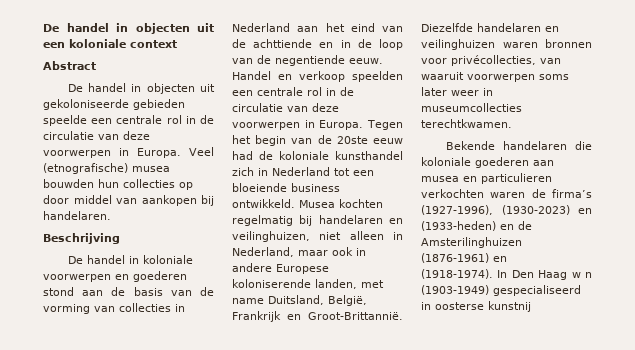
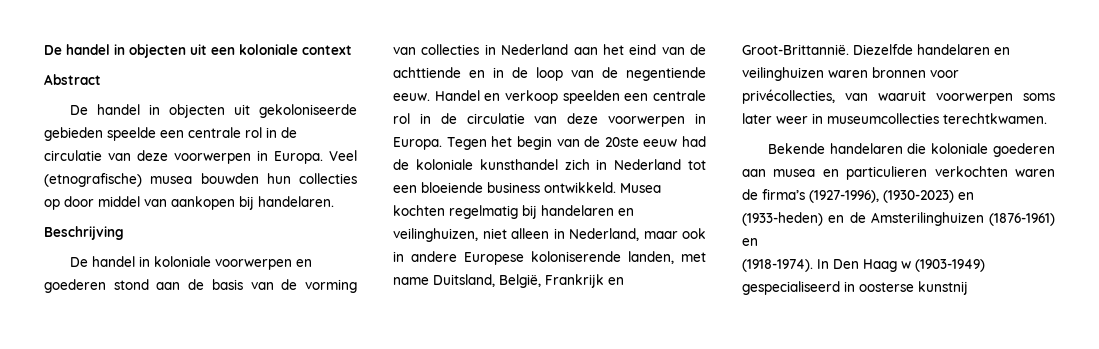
[585,272,592,278] n -> (911, 265) none

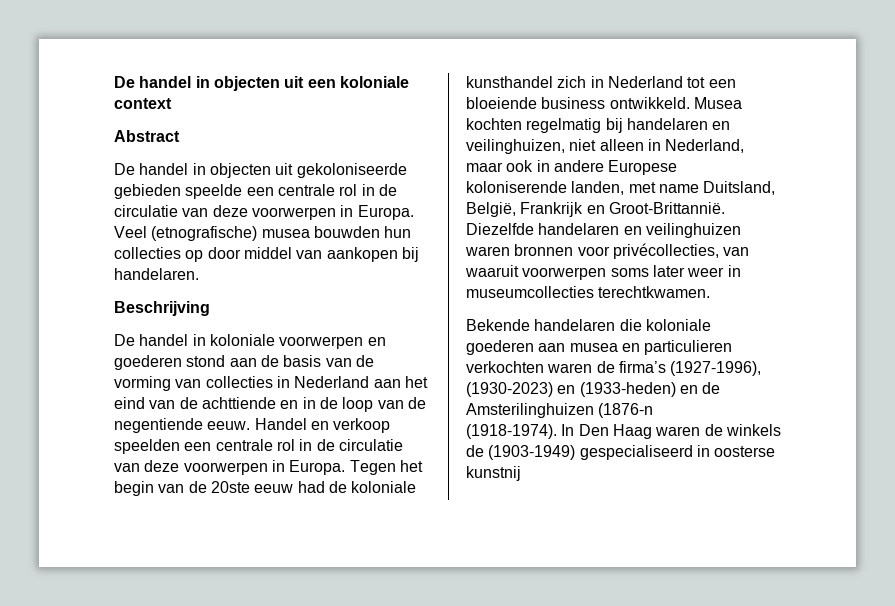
[989,213,1055,226] [742,238,758,246] (1876-1961) en -> [598,403,654,418] (1876-n
[901,261,911,269] w -> [655,424,781,436] [466,445,484,457] waren de winkels de

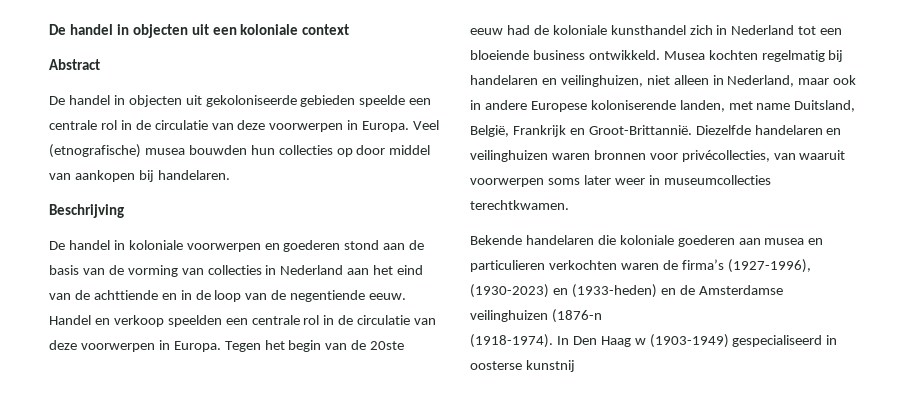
[466,403,594,418] Amsterilinghuizen -> [698,285,783,295] [470,310,548,322] Amsterdamse veilinghuizen
[655,424,781,436] [466,445,484,457] waren de winkels de -> [634,338,646,345] w

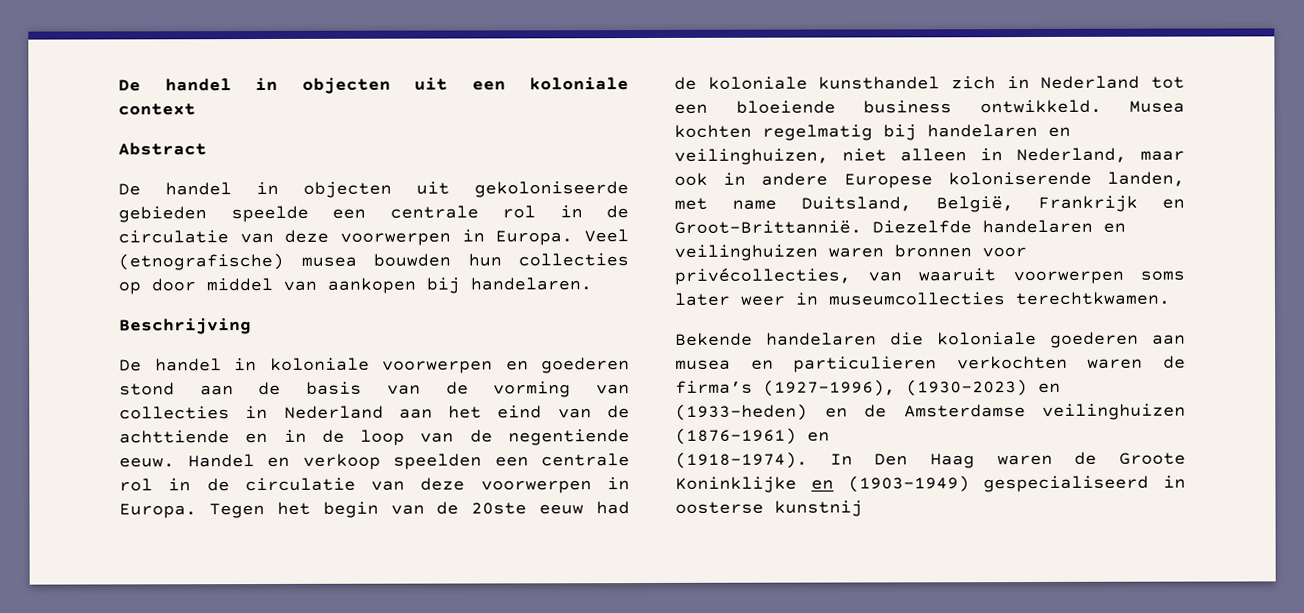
[551,309,602,323] (1876-n -> [675,427,830,445] (1876-1961) en
[634,338,646,345] w -> [996,451,1186,466] [675,476,834,493] waren de Groote Koninklijke en

